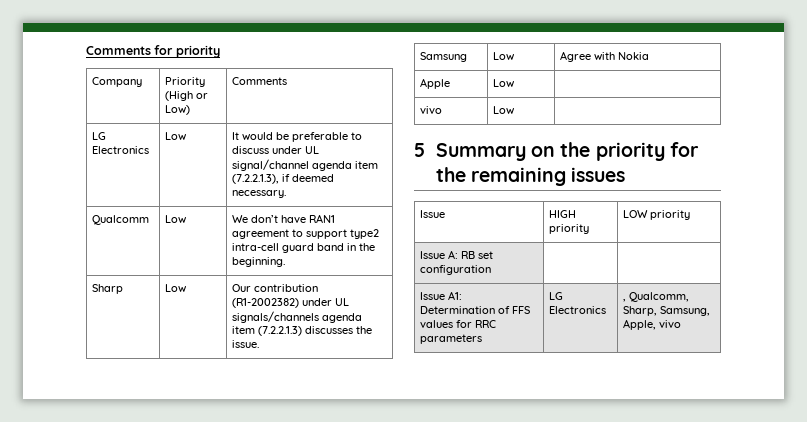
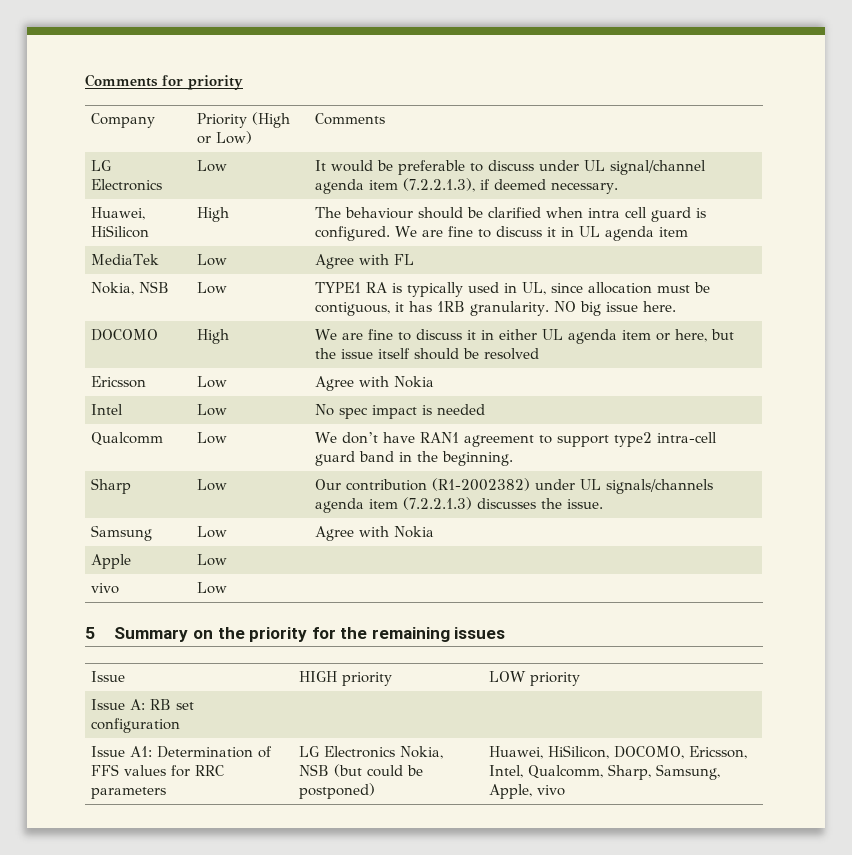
(287, 194) none -> [91,207,146,220] [91,225,150,238] [197,207,230,222] [315,207,707,222] [315,226,688,241] [91,254,160,265] [197,254,228,266] [315,254,415,269] [91,281,170,295] [197,282,228,294] [315,282,711,297] [315,301,676,316] [91,329,159,341] [197,329,230,344] [315,329,734,344] [315,348,540,360] [91,376,147,388] [197,376,228,388] [315,376,435,391] [91,404,124,415] [197,404,228,416] [315,404,486,419] // Huawei, HiSilicon | High | The behaviour should be clarified when intra cell guard is configured. We are fine to discuss it in UL agenda item // MediaTek | Low | Agree with FL // Nokia, NSB | Low | TYPE1 RA is typically used in UL, since allocation must be contiguous, it has 1RB granularity. NO big issue here. // DOCOMO | High | We are fine to discuss it in either UL agenda item or here, but the issue itself should be resolved // Ericsson | Low | Agree with Nokia // Intel | Low | No spec impact is needed
[623,299,627,302] | , -> [400,746,444,759] [299,764,424,777] [299,783,376,799] [489,745,748,759] [489,765,524,778] Nokia, NSB (but could be postponed) | Huawei, HiSilicon, DOCOMO, Ericsson, Intel,

